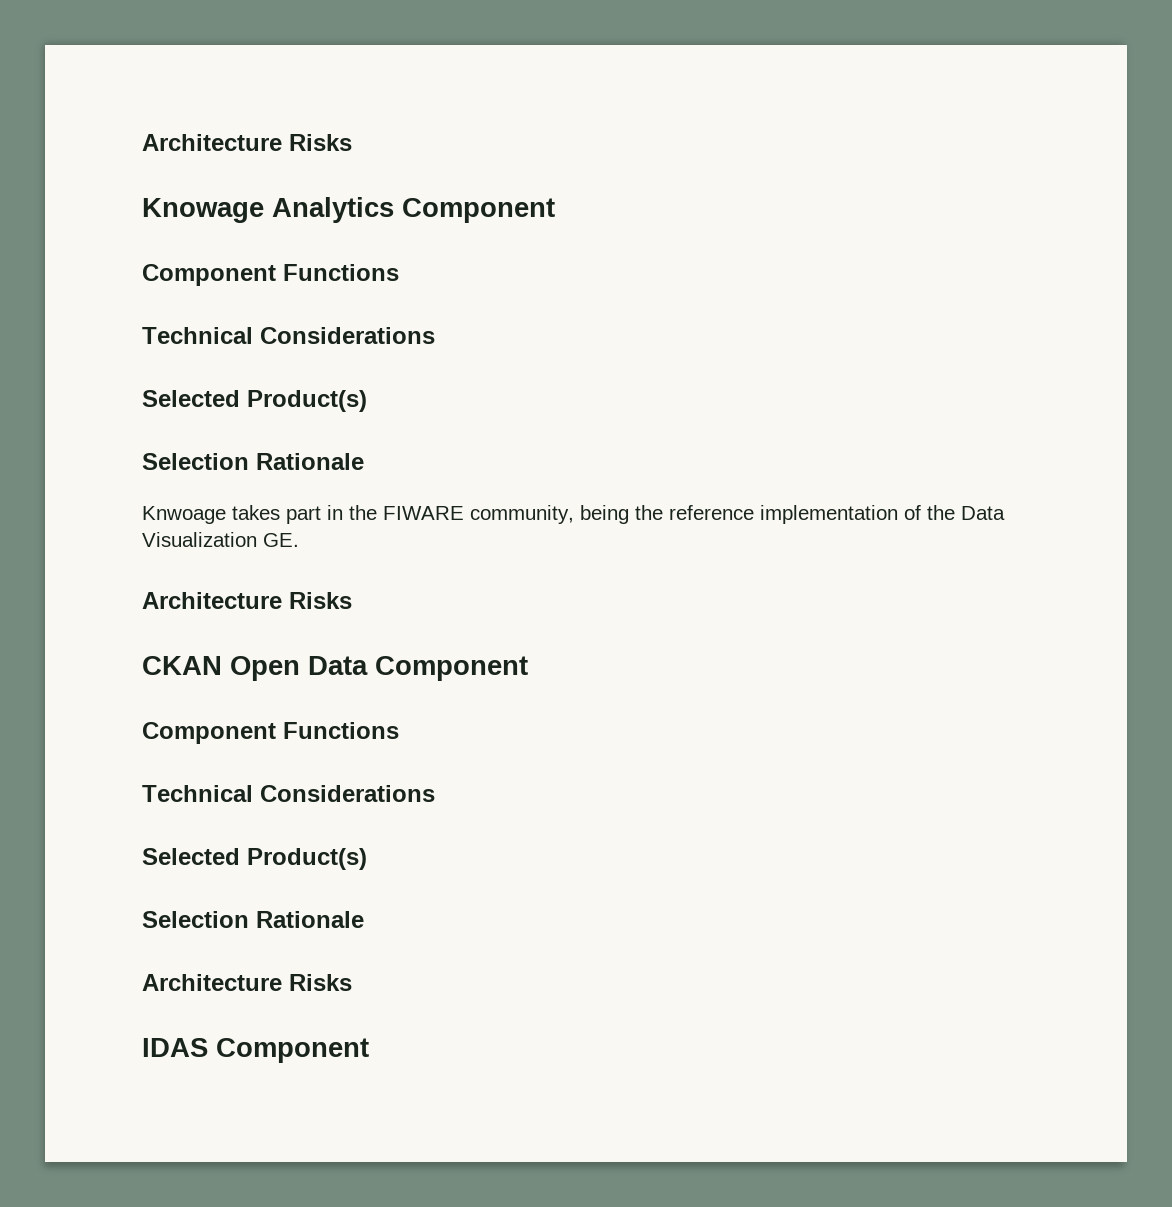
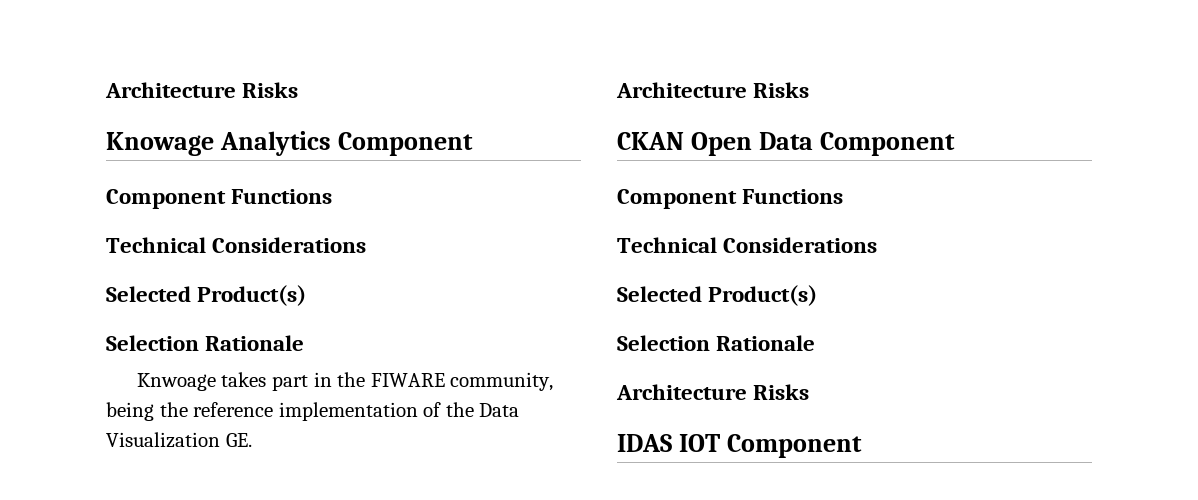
(208, 1047) none -> [678,434,720,452] IOT

